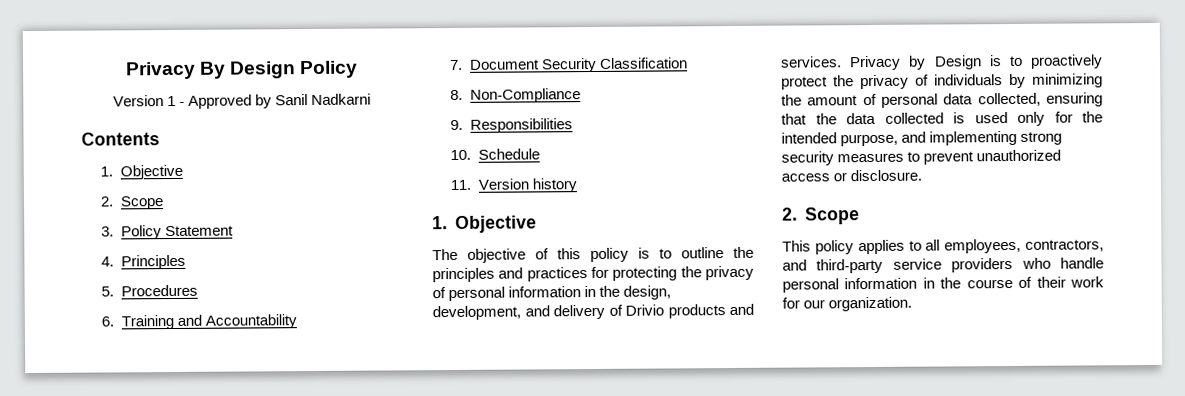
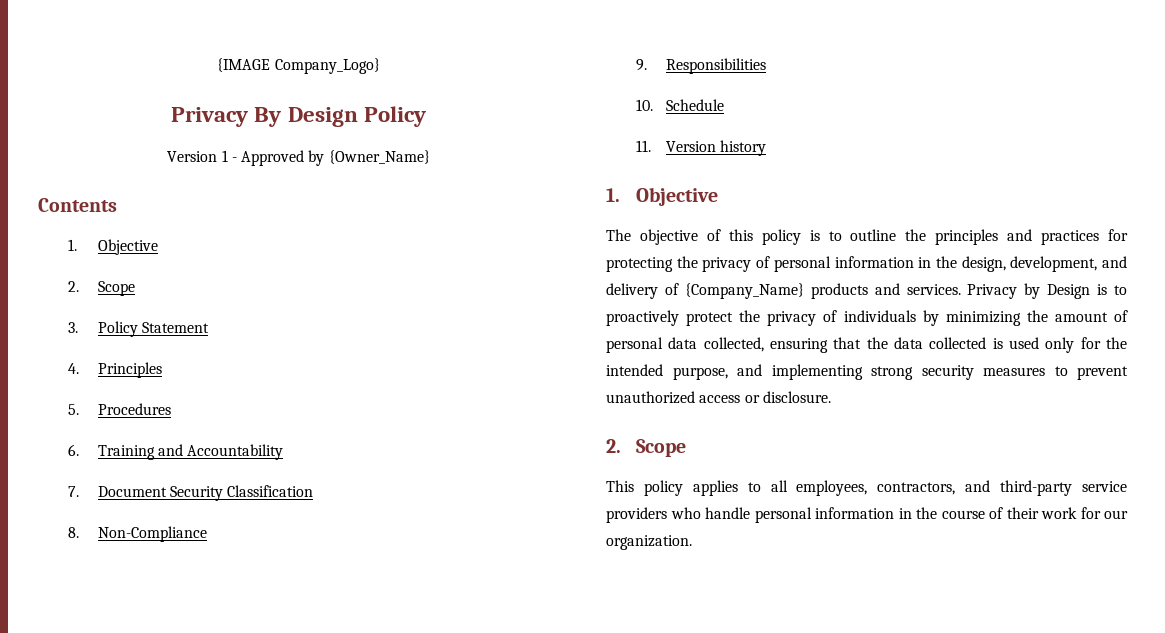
(125, 70) none -> [217,58,380,74] {IMAGE Company_Logo} //
[275,93,372,106] Sanil Nadkarni -> [328,150,430,164] {Owner_Name}
[625,304,664,316] Drivio -> [684,283,804,299] {Company_Name}

